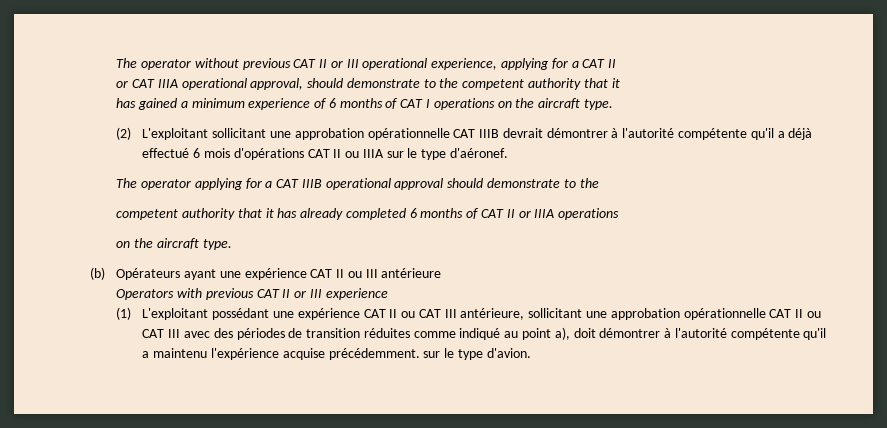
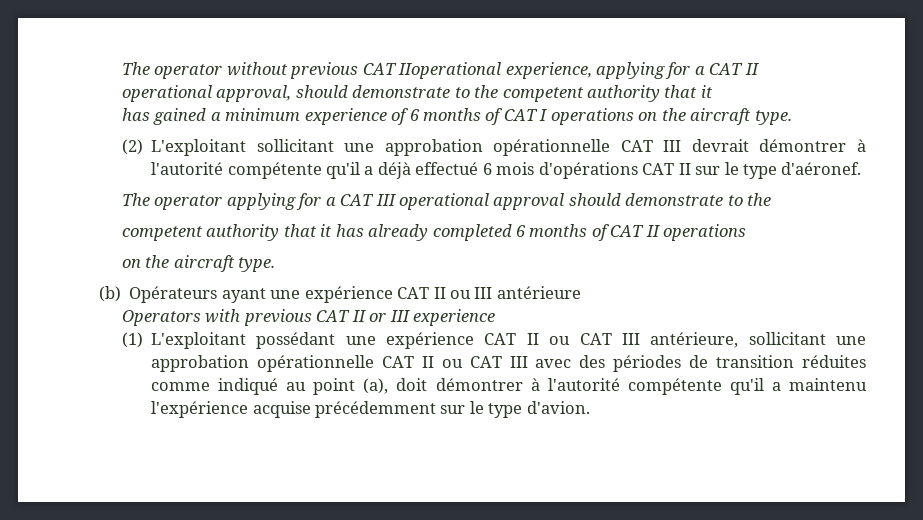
[319,58,428,70] II or III operational -> [398,62,502,79] IIoperational
[116,79,178,88] or CAT IIIA -> (759, 69) none
[479,129,500,138] IIIB -> [663,140,682,152] III
[345,149,384,158] ou IIIA -> (691, 169) none
[301,179,322,188] IIIB -> [375,194,396,206] III
[518,209,555,218] or IIIA -> (660, 231) none
[554,327,570,340] a), -> [363,378,389,394] (a),
[328,348,420,360] précédemment. -> [314,401,436,418] précédemment

